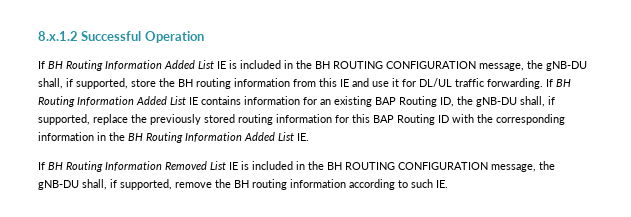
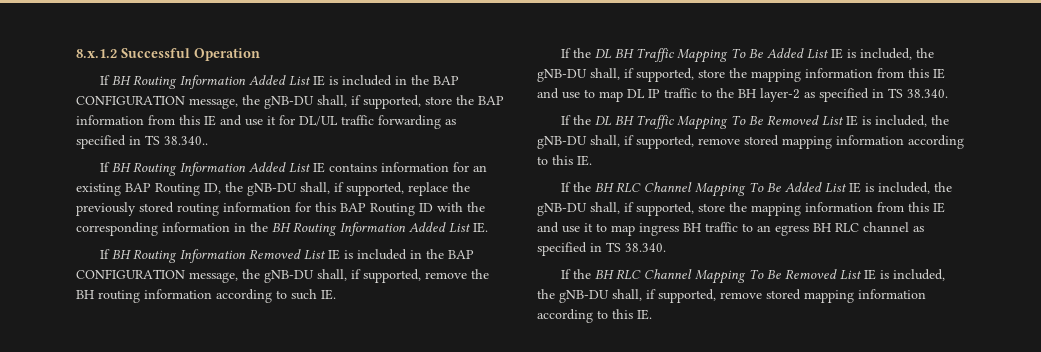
[315,61,383,69] BH ROUTING -> [433,76,460,85] BAP
[178,78,231,89] BH routing -> [478,96,504,105] BAP
[487,78,543,89] forwarding. -> [378,115,456,129] [76,135,208,149] forwarding as specified in TS 38.340.. //
[327,162,395,170] BH ROUTING -> [448,250,475,259] BAP
(448, 184) none -> [561,48,935,63] [537,68,945,82] [537,88,948,102] [561,115,950,130] [537,135,964,149] [537,155,592,166] [561,182,953,197] [537,202,945,216] [537,222,924,236] [537,242,666,256] [561,269,946,284] [537,289,926,303] [537,309,652,323] // If the DL BH Traffic Mapping To Be Added List IE is included, the gNB-DU shall, if supported, store the mapping information from this IE and use to map DL IP traffic to the BH layer-2 as specified in TS 38.340. // If the DL BH Traffic Mapping To Be Removed List IE is included, the gNB-DU shall, if supported, remove stored mapping information according to this IE. // If the BH RLC Channel Mapping To Be Added List IE is included, the gNB-DU shall, if supported, store the mapping information from this IE and use it to map ingress BH traffic to an egress BH RLC channel as specified in TS 38.340. // If the BH RLC Channel Mapping To Be Removed List IE is included, the gNB-DU shall, if supported, remove stored mapping information according to this IE.

